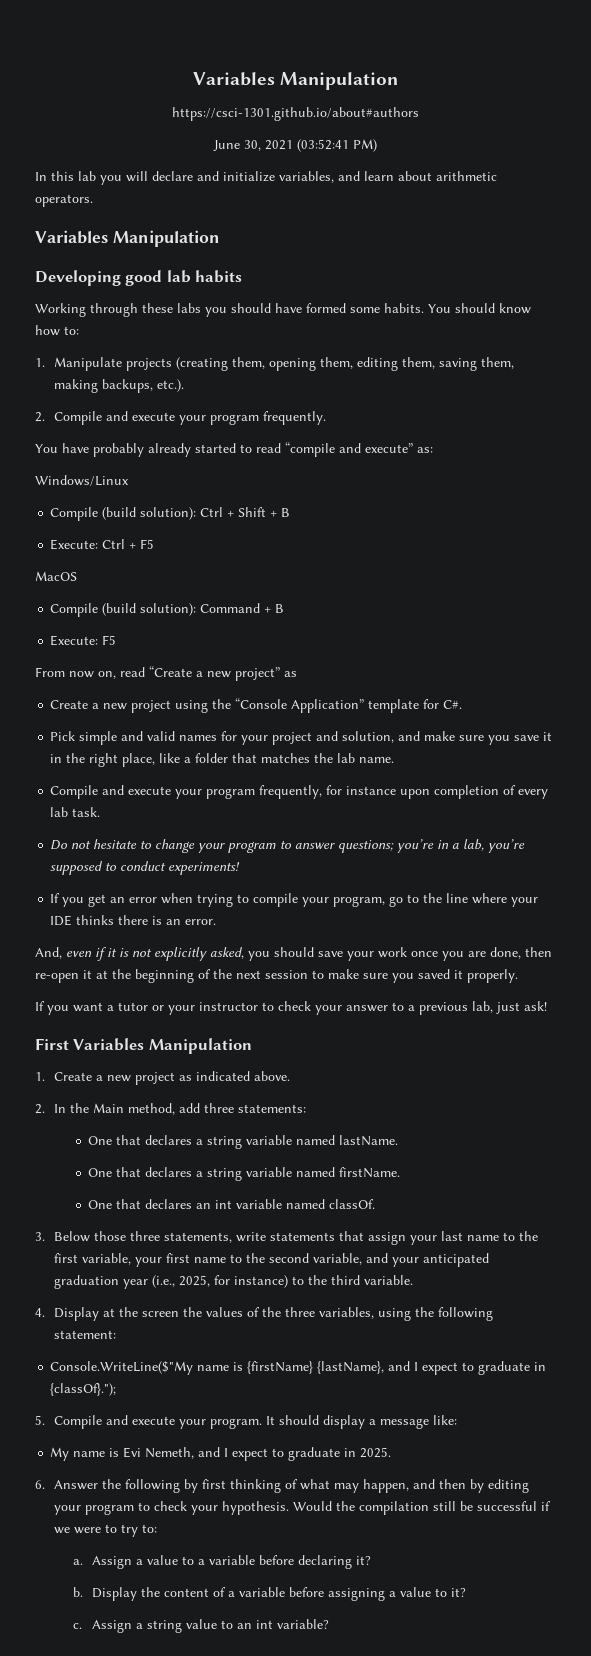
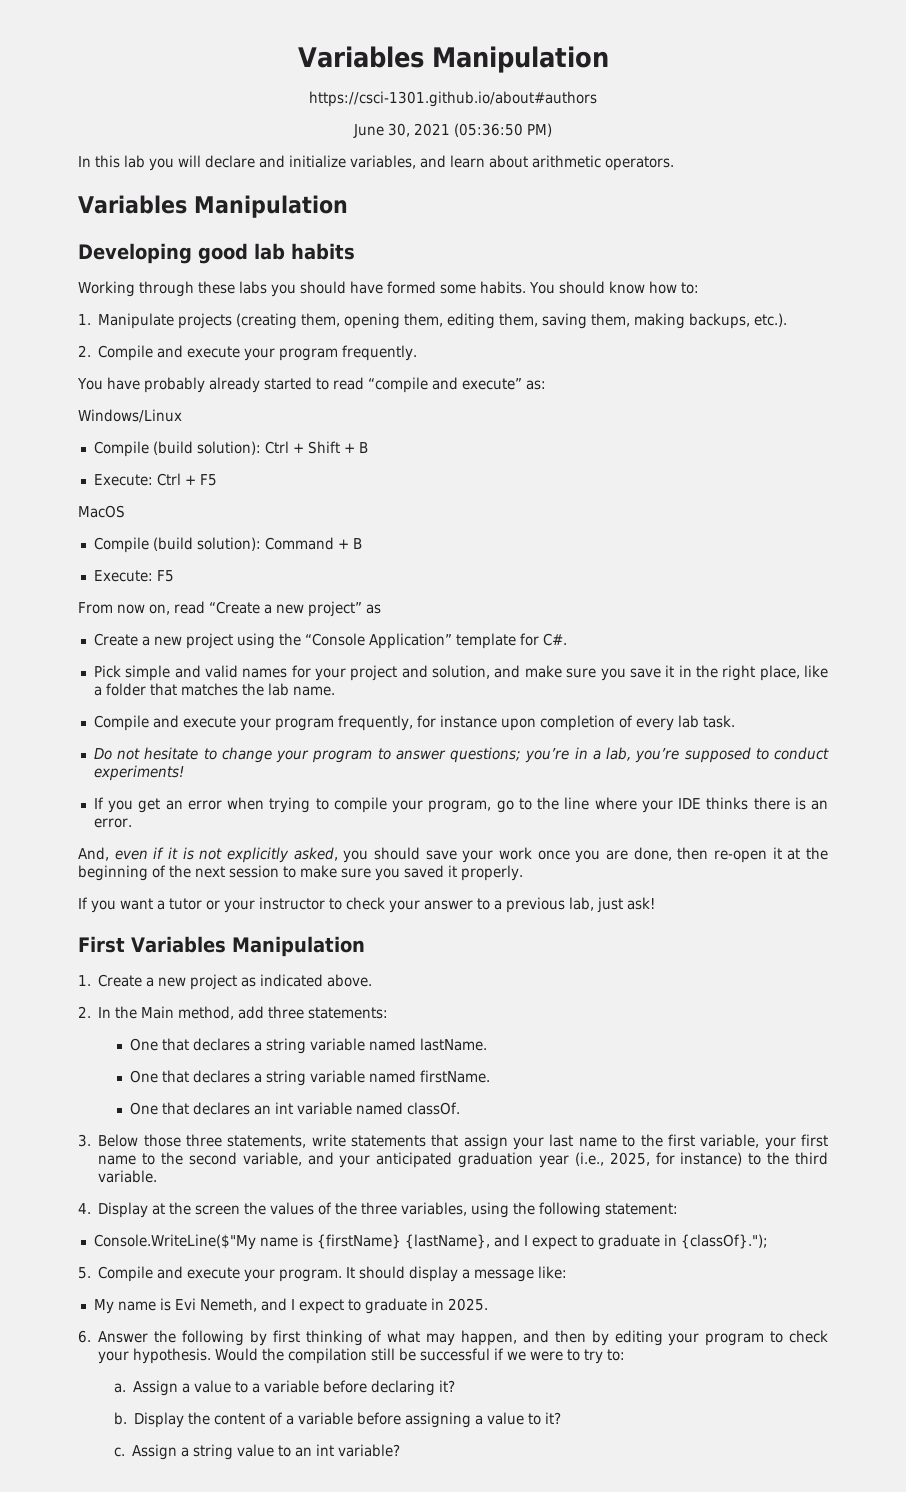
[297,139,349,152] (03:52:41 -> [454,123,523,137] (05:36:50

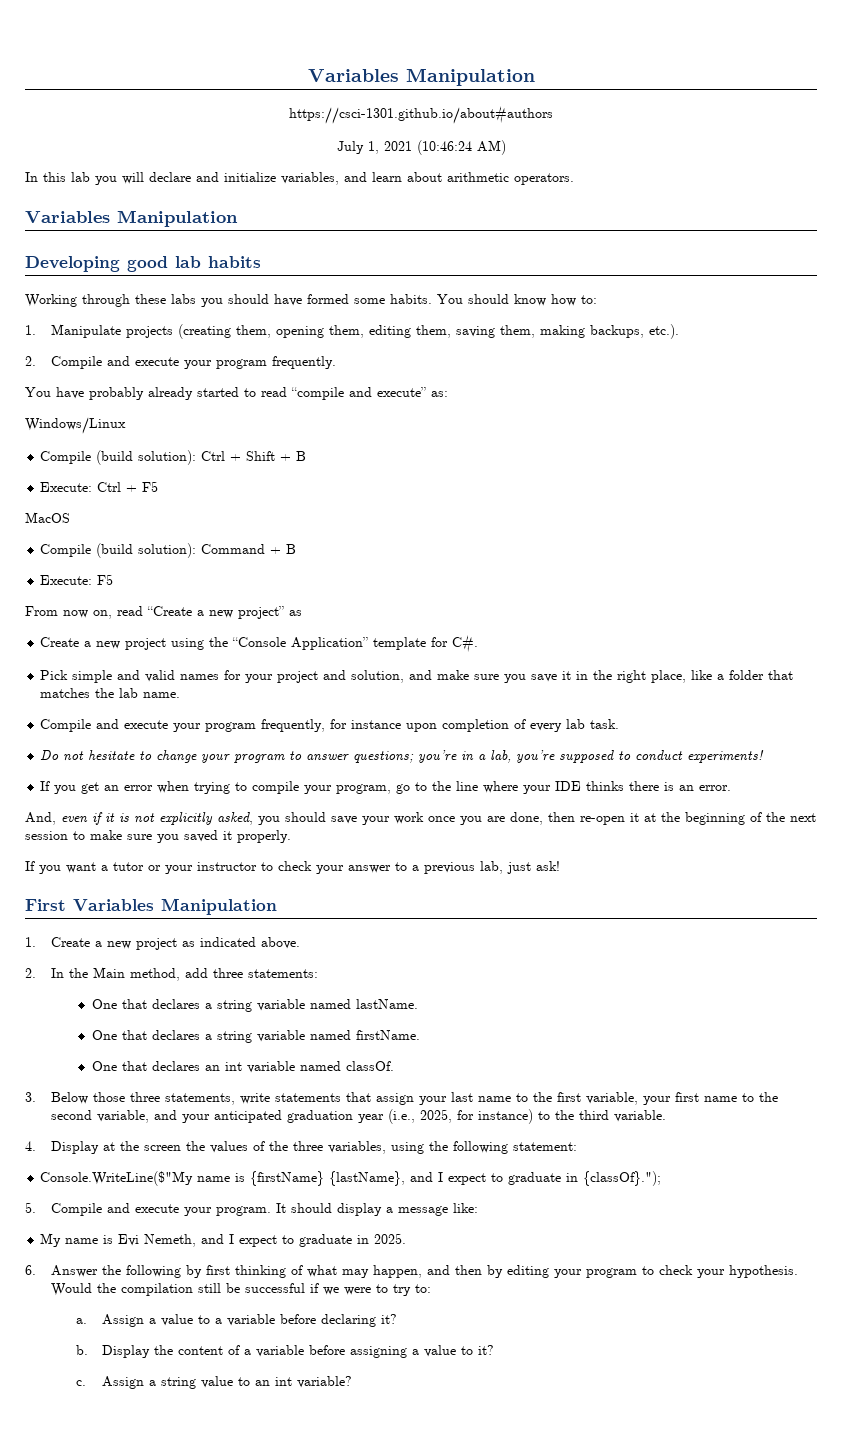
[353,123,552,138] June 30, 2021 (05:36:50 PM) -> [336,140,506,155] July 1, 2021 (10:46:24 AM)

